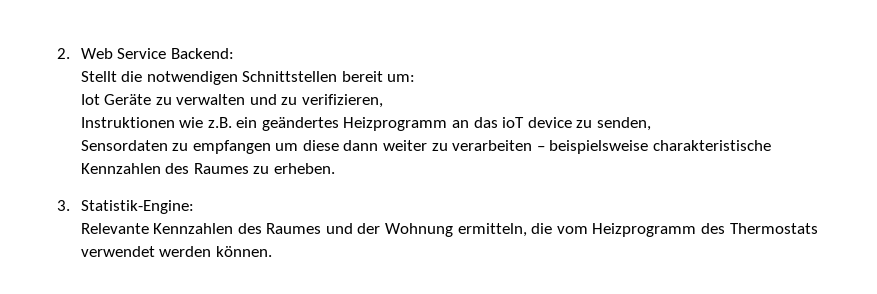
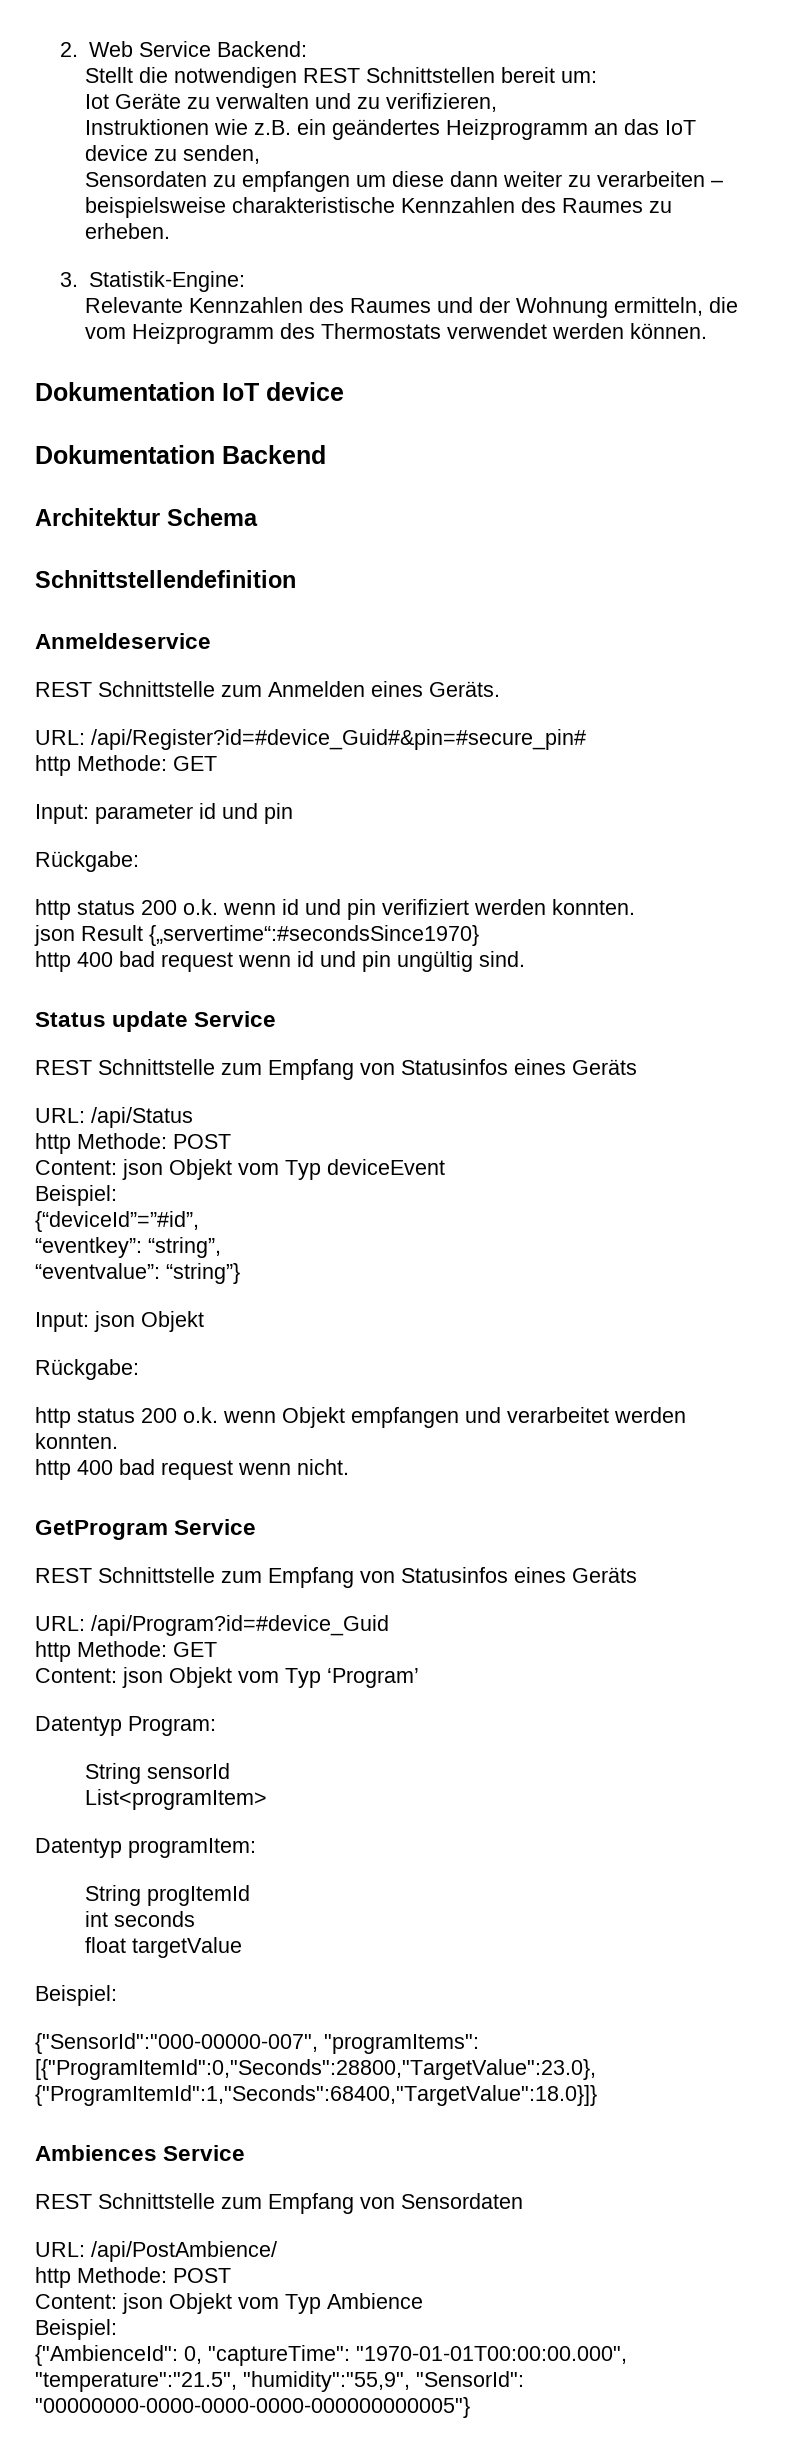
(238, 78) none -> [303,68,361,83] REST
[502,117,525,128] ioT -> [665,120,697,135] IoT
(272, 251) none -> [35,382,344,401] [35,445,326,464] [35,508,258,526] [35,570,296,588] [35,633,211,649] [35,681,500,697] [35,729,586,750] [35,755,217,776] [35,803,293,824] [35,851,139,872] [35,899,635,920] [34,925,479,946] [35,951,525,972] [35,1011,277,1032] [35,1059,637,1080] [35,1107,193,1128] [35,1133,231,1154] [35,1159,445,1180] [35,1185,117,1206] [35,1211,199,1232] [35,1237,221,1258] [35,1263,240,1284] [35,1311,204,1332] [35,1359,139,1380] [35,1407,686,1428] [35,1433,118,1449] [35,1459,349,1480] [35,1519,257,1540] [35,1567,637,1588] [35,1615,389,1636] [35,1641,217,1662] [35,1667,419,1688] [35,1716,216,1736] [85,1763,231,1784] [85,1789,268,1810] [35,1838,256,1858] [85,1885,251,1906] [85,1911,196,1927] [85,1937,243,1958] [35,1985,117,2006] [35,2033,479,2054] [35,2059,596,2080] [35,2085,597,2106] [35,2145,246,2161] [35,2193,523,2214] [35,2241,277,2262] [35,2267,231,2288] [35,2293,423,2314] [35,2319,117,2340] [35,2345,627,2366] [35,2371,524,2392] [35,2397,470,2418] // Dokumentation IoT device // Dokumentation Backend // Architektur Schema // Schnittstellendefinition // Anmeldeservice // REST Schnittstelle zum Anmelden eines Geräts. // URL: /api/Register?id=#device_Guid#&pin=#secure_pin# // http Methode: GET // Input: parameter id und pin // Rückgabe: // http status 200 o.k. wenn id und pin verifiziert werden konnten. // json Result {„servertime“:#secondsSince1970} // http 400 bad request wenn id und pin ungültig sind. // Status update Service // REST Schnittstelle zum Empfang von Statusinfos eines Geräts // URL: /api/Status // http Methode: POST // Content: json Objekt vom Typ deviceEvent // Beispiel: // {“deviceId”=”#id”, // “eventkey”: “string”, // “eventvalue”: “string”} // Input: json Objekt // Rückgabe: // http status 200 o.k. wenn Objekt empfangen und verarbeitet werden konnten. // http 400 bad request wenn nicht. // GetProgram Service // REST Schnittstelle zum Empfang von Statusinfos eines Geräts // URL: /api/Program?id=#device_Guid // http Methode: GET // Content: json Objekt vom Typ ‘Program’ // Datentyp Program: // String sensorId // List<programItem> // Datentyp programItem: // String progItemId // int seconds // float targetValue // Beispiel: // {"SensorId":"000-00000-007", "programItems": [{"ProgramItemId":0,"Seconds":28800,"TargetValue":23.0}, {"ProgramItemId":1,"Seconds":68400,"TargetValue":18.0}]} // Ambiences Service // REST Schnittstelle zum Empfang von Sensordaten // URL: /api/PostAmbience/ // http Methode: POST // Content: json Objekt vom Typ Ambience // Beispiel: // {"AmbienceId": 0, "captureTime": "1970-01-01T00:00:00.000", "temperature":"21.5", "humidity":"55,9", "SensorId": "00000000-0000-0000-0000-000000000005"}

